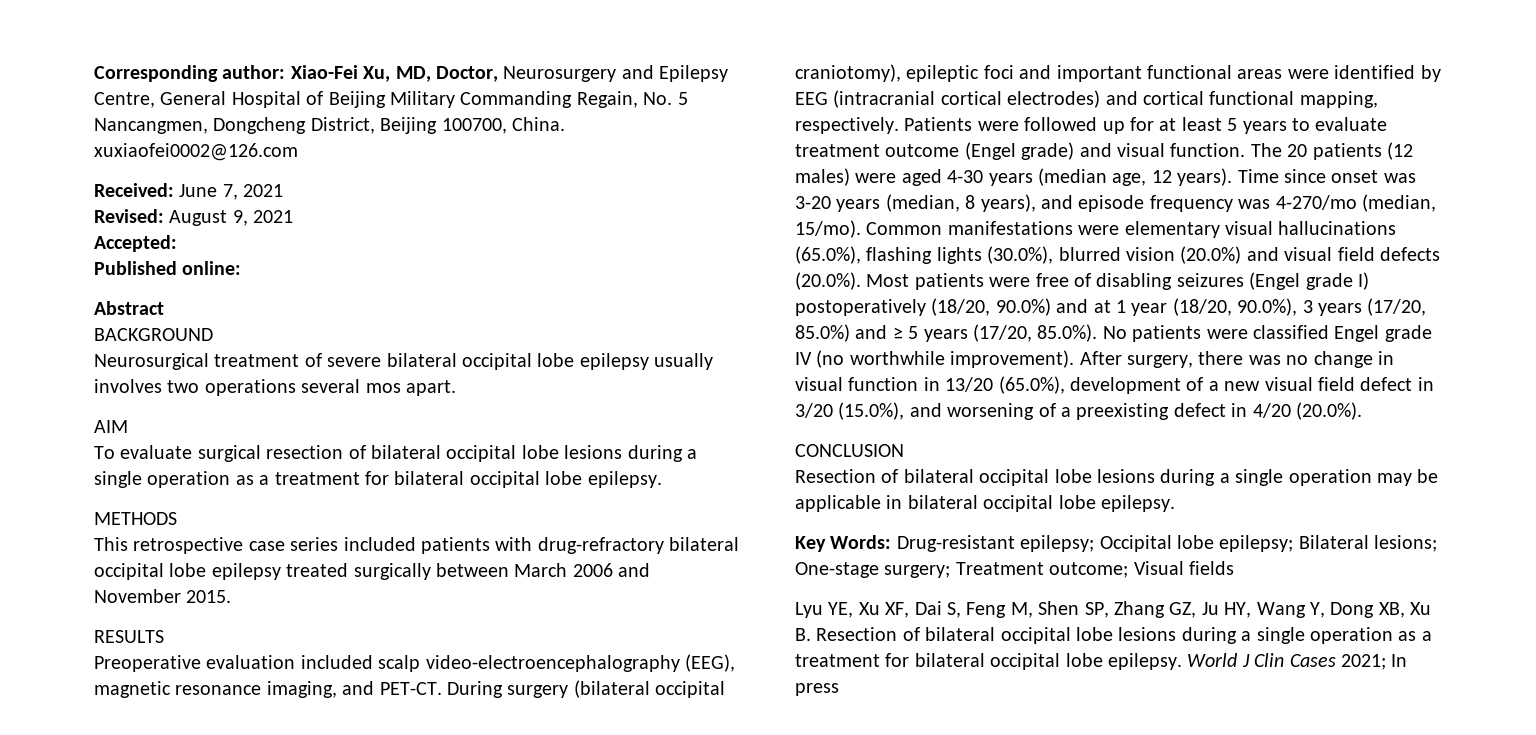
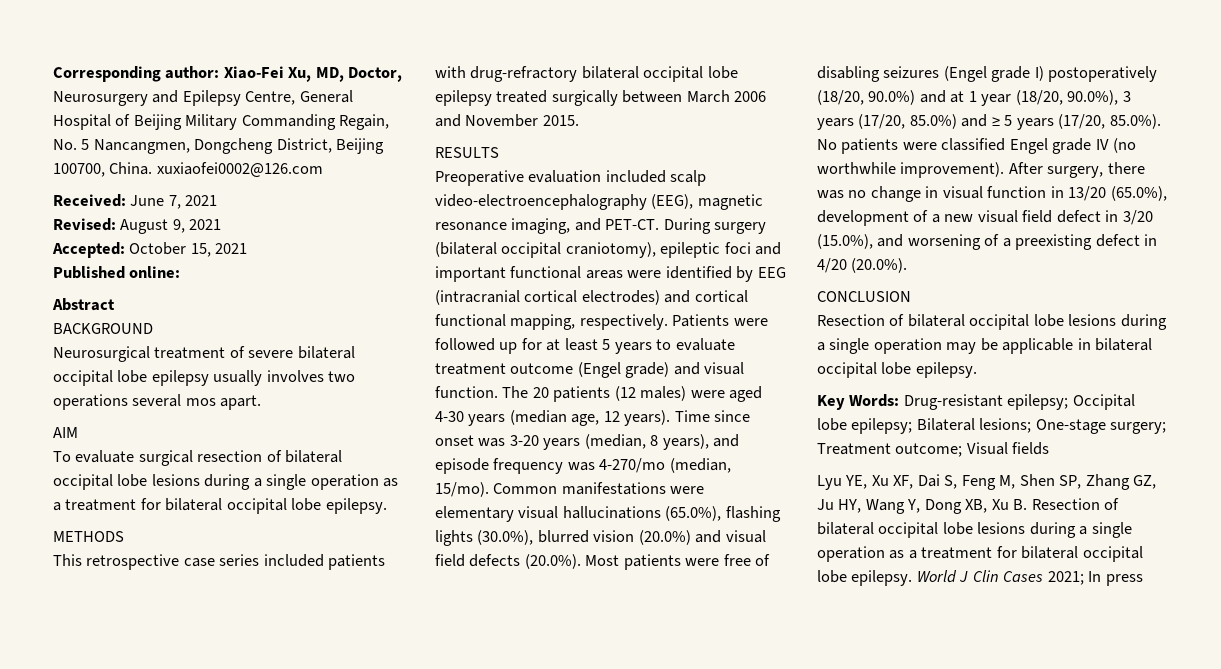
(177, 243) none -> [129,242,248,257] October 15, 2021

